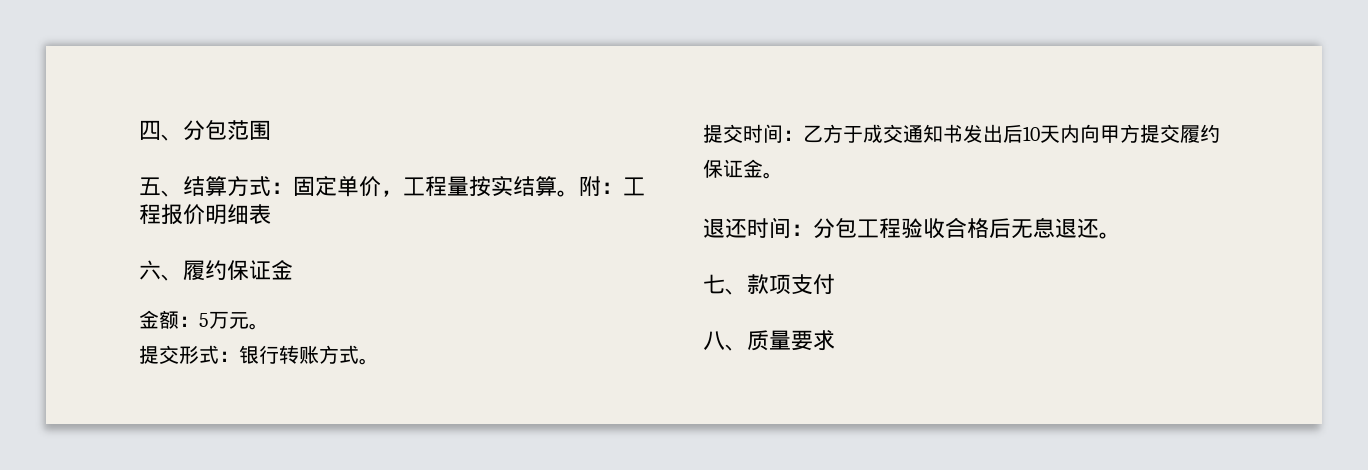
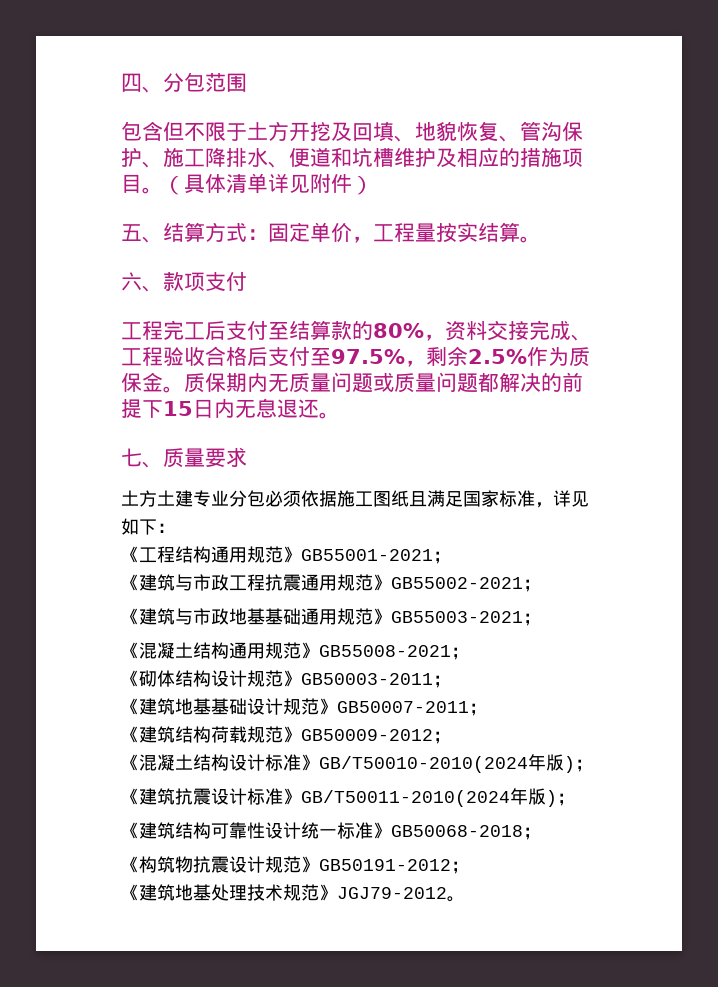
(271, 130) none -> [121,121,583,142] [121,147,583,168] [121,173,373,195] // 包含但不限于土方开挖及回填、地貌恢复、管沟保护、施工降排水、便道和坑槽维护及相应的措施项目。（具体清单详见附件）
[579,176,645,196] [139,204,271,225] [139,260,293,281] [139,310,269,330] [139,345,379,365] [703,124,1220,143] [703,159,783,179] [703,217,1011,239] 附：工程报价明细表 // 六、履约保证金 // 金额：5万元。 // 提交形式：银行转账方式。 // 提交时间：乙方于成交通知书发出后10天内向甲方提交履约保证金。 // 退还时间：分包工程验收合格后 -> [121,271,247,292] [121,320,592,341] [121,346,590,367] [121,372,583,393] [121,398,235,418] // 六、款项支付 // 工程完工后支付至结算款的80%，资料交接完成、工程验收合格后支付至97.5%，剩余2.5%作为质保金。质保期内无质量问题或质量问题都解决的前提下15日内
[747,274,835,295] [703,331,747,351] 款项支付 // 八、 -> (163, 464) none
(835, 340) none -> [121,490,589,508] [121,518,175,535] [121,546,451,564] [121,574,541,592] [121,608,541,626] [121,642,469,660] [121,670,451,688] [121,698,487,716] [121,726,451,744] [121,754,593,773] [121,788,575,807] [121,822,541,840] [121,856,469,874] [121,884,465,902] // 土方土建专业分包必须依据施工图纸且满足国家标准，详见如下： // 《工程结构通用规范》GB55001-2021； // 《建筑与市政工程抗震通用规范》GB55002-2021； // 《建筑与市政地基基础通用规范》GB55003-2021； // 《混凝土结构通用规范》GB55008-2021； // 《砌体结构设计规范》GB50003-2011； // 《建筑地基基础设计规范》GB50007-2011； // 《建筑结构荷载规范》GB50009-2012； // 《混凝土结构设计标准》GB/T50010-2010(2024年版)； // 《建筑抗震设计标准》GB/T50011-2010(2024年版)； // 《建筑结构可靠性设计统一标准》GB50068-2018； // 《构筑物抗震设计规范》GB50191-2012； // 《建筑地基处理技术规范》JGJ79-2012。

